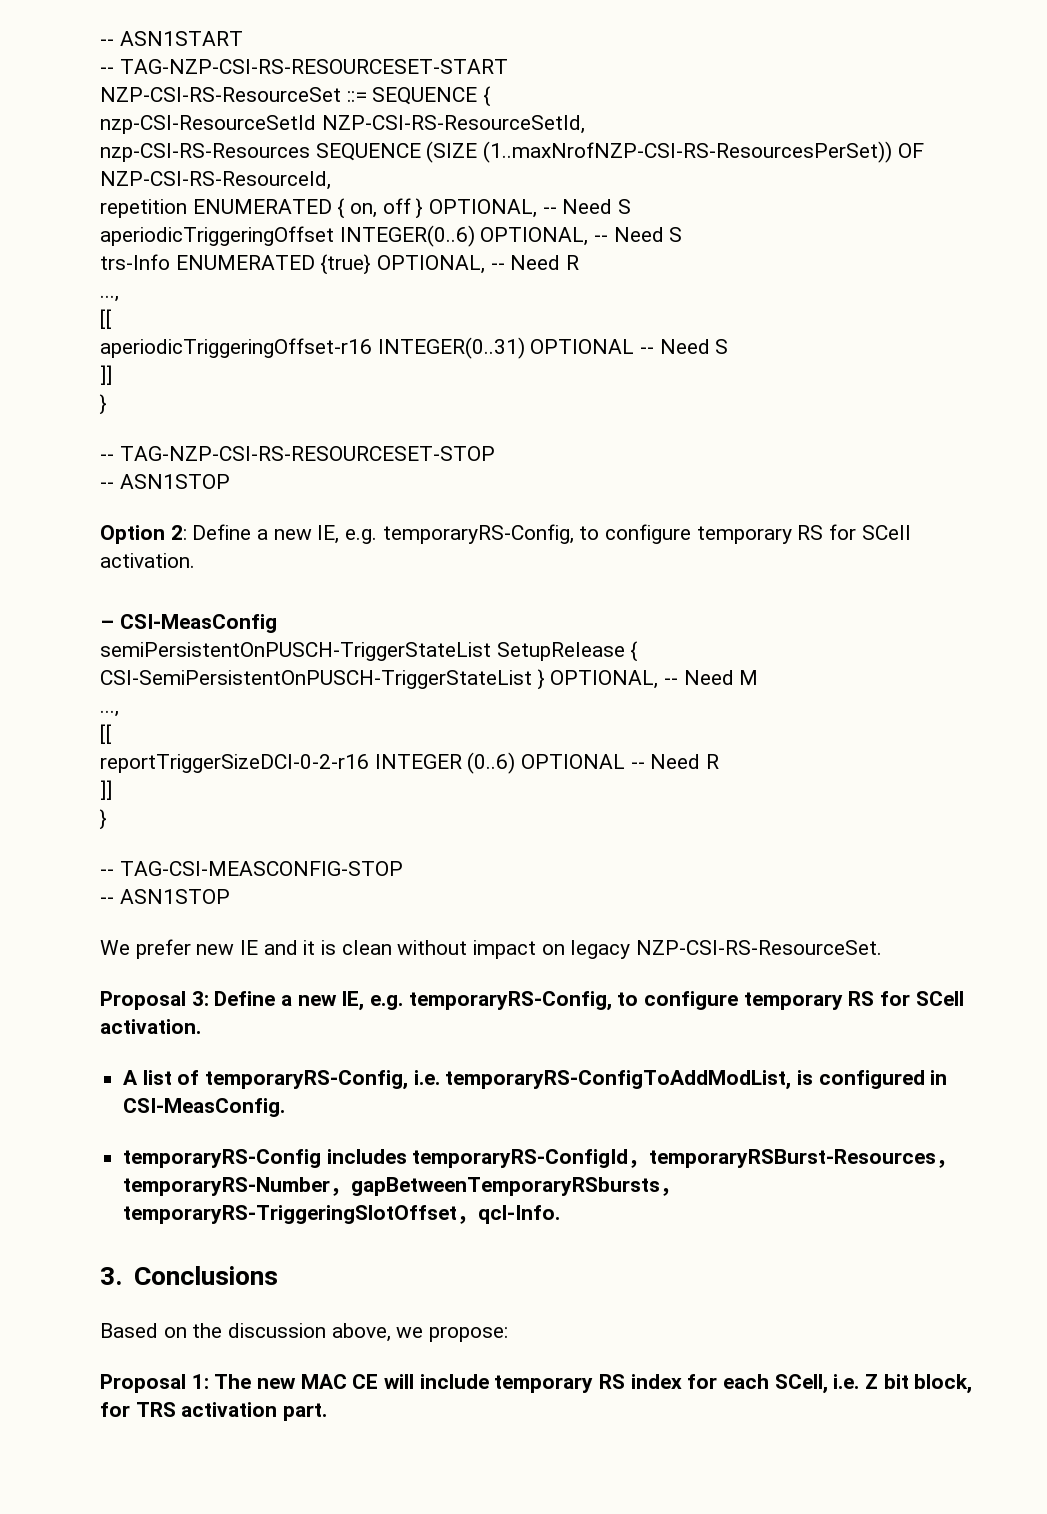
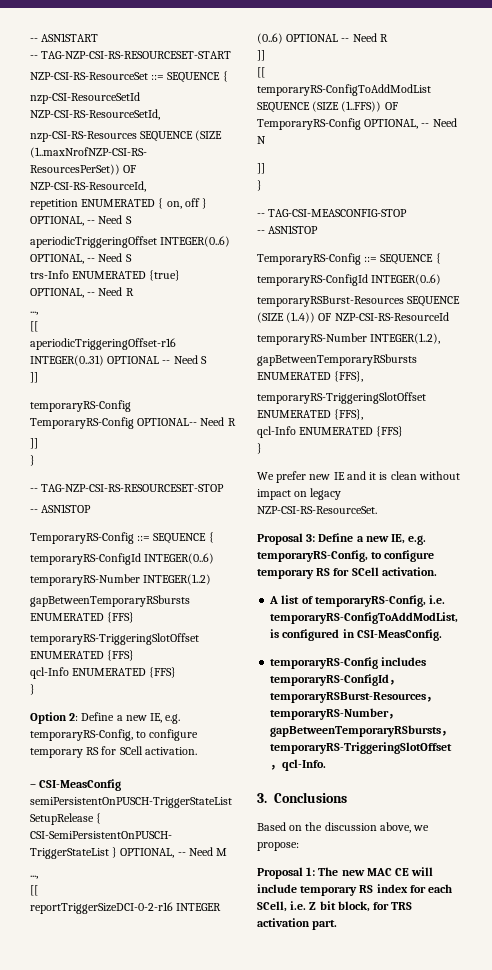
(112, 375) none -> [30,400,131,412] [30,417,236,429] [30,438,38,449] // temporaryRS-Config TemporaryRS-Config OPTIONAL-- Need R // ]]
(230, 481) none -> [30,532,214,544] [30,553,215,565] [30,574,212,586] [30,595,190,607] [30,612,135,623] [30,633,199,645] [30,650,135,661] [30,667,177,679] [30,684,35,695] // TemporaryRS-Config ::= SEQUENCE { // temporaryRS-ConfigId INTEGER(0..6) // temporaryRS-Number INTEGER(1..2) // gapBetweenTemporaryRSbursts ENUMERATED {FFS} // temporaryRS-TriggeringSlotOffset ENUMERATED {FFS} // qcl-Info ENUMERATED {FFS} // }
(112, 790) none -> [257,67,265,78] [257,84,431,96] [257,101,398,113] [257,118,457,130] [257,136,266,144] [257,163,265,174] // [[ // temporaryRS-ConfigToAddModList SEQUENCE (SIZE (1..FFS)) OF TemporaryRS-Config OPTIONAL, -- Need N // ]]
(230, 896) none -> [257,253,441,265] [257,274,442,286] [257,296,461,307] [257,312,449,323] [257,333,441,345] [257,354,417,366] [257,371,364,382] [257,392,426,404] [257,409,364,420] [257,426,404,438] [257,443,262,454] // TemporaryRS-Config ::= SEQUENCE { // temporaryRS-ConfigId INTEGER(0..6) // temporaryRSBurst-Resources SEQUENCE (SIZE (1..4)) OF NZP-CSI-RS-ResourceId // temporaryRS-Number INTEGER(1..2), // gapBetweenTemporaryRSbursts ENUMERATED {FFS}, // temporaryRS-TriggeringSlotOffset ENUMERATED {FFS}, // qcl-Info ENUMERATED {FFS} // }

